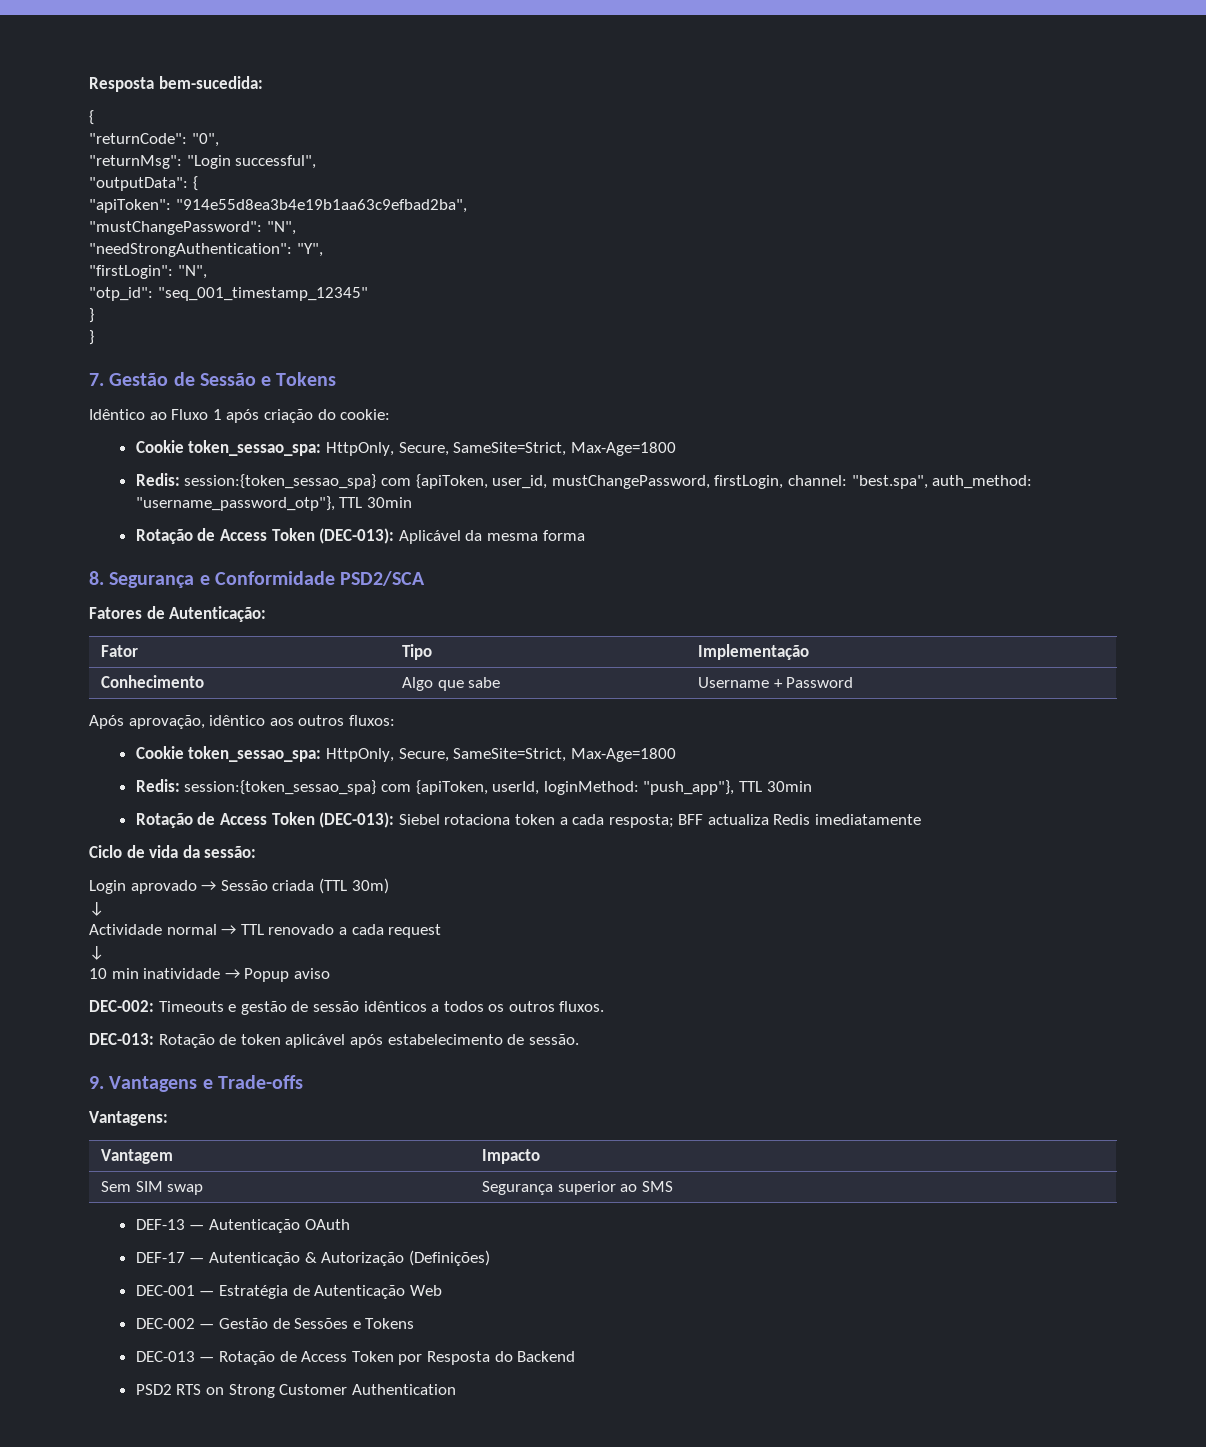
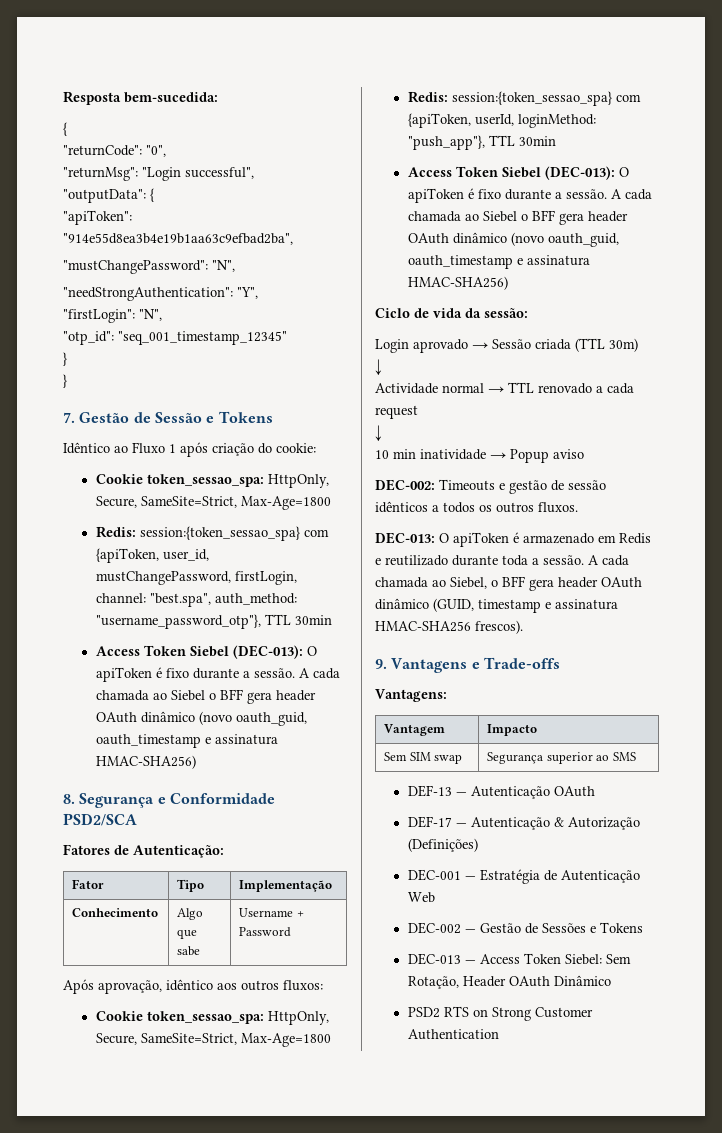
[135,528,585,544] Rotação de Access Token (DEC-013): Aplicável da mesma forma -> [95,645,317,659] [95,667,340,682] [95,689,316,704] [95,711,307,726] [95,734,278,748] [95,755,196,769] Access Token Siebel (DEC-013): O apiToken é fixo durante a sessão. A cada chamada ao Siebel o BFF gera header OAuth dinâmico (novo oauth_guid, oauth_timestamp e assinatura HMAC-SHA256)
[135,812,922,828] Rotação de Access Token (DEC-013): Siebel rotaciona token a cada resposta; BFF actualiza Redis imediatamente -> [407,166,629,180] [407,188,652,203] [407,210,628,225] [407,232,619,247] [407,255,590,269] [407,276,508,290] Access Token Siebel (DEC-013): O apiToken é fixo durante a sessão. A cada chamada ao Siebel o BFF gera header OAuth dinâmico (novo oauth_guid, oauth_timestamp e assinatura HMAC-SHA256)
[158,1034,579,1048] Rotação de token aplicável após estabelecimento de sessão. -> [439,532,651,547] [375,555,629,566] [375,576,642,591] [375,598,618,613] [375,620,523,634] O apiToken é armazenado em Redis e reutilizado durante toda a sessão. A cada chamada ao Siebel, o BFF gera header OAuth dinâmico (GUID, timestamp e assinatura HMAC-SHA256 frescos).
[218,1351,576,1365] Rotação de Access Token por Resposta do Backend -> [479,953,631,965] [407,975,611,989] Access Token Siebel: Sem Rotação, Header OAuth Dinâmico

